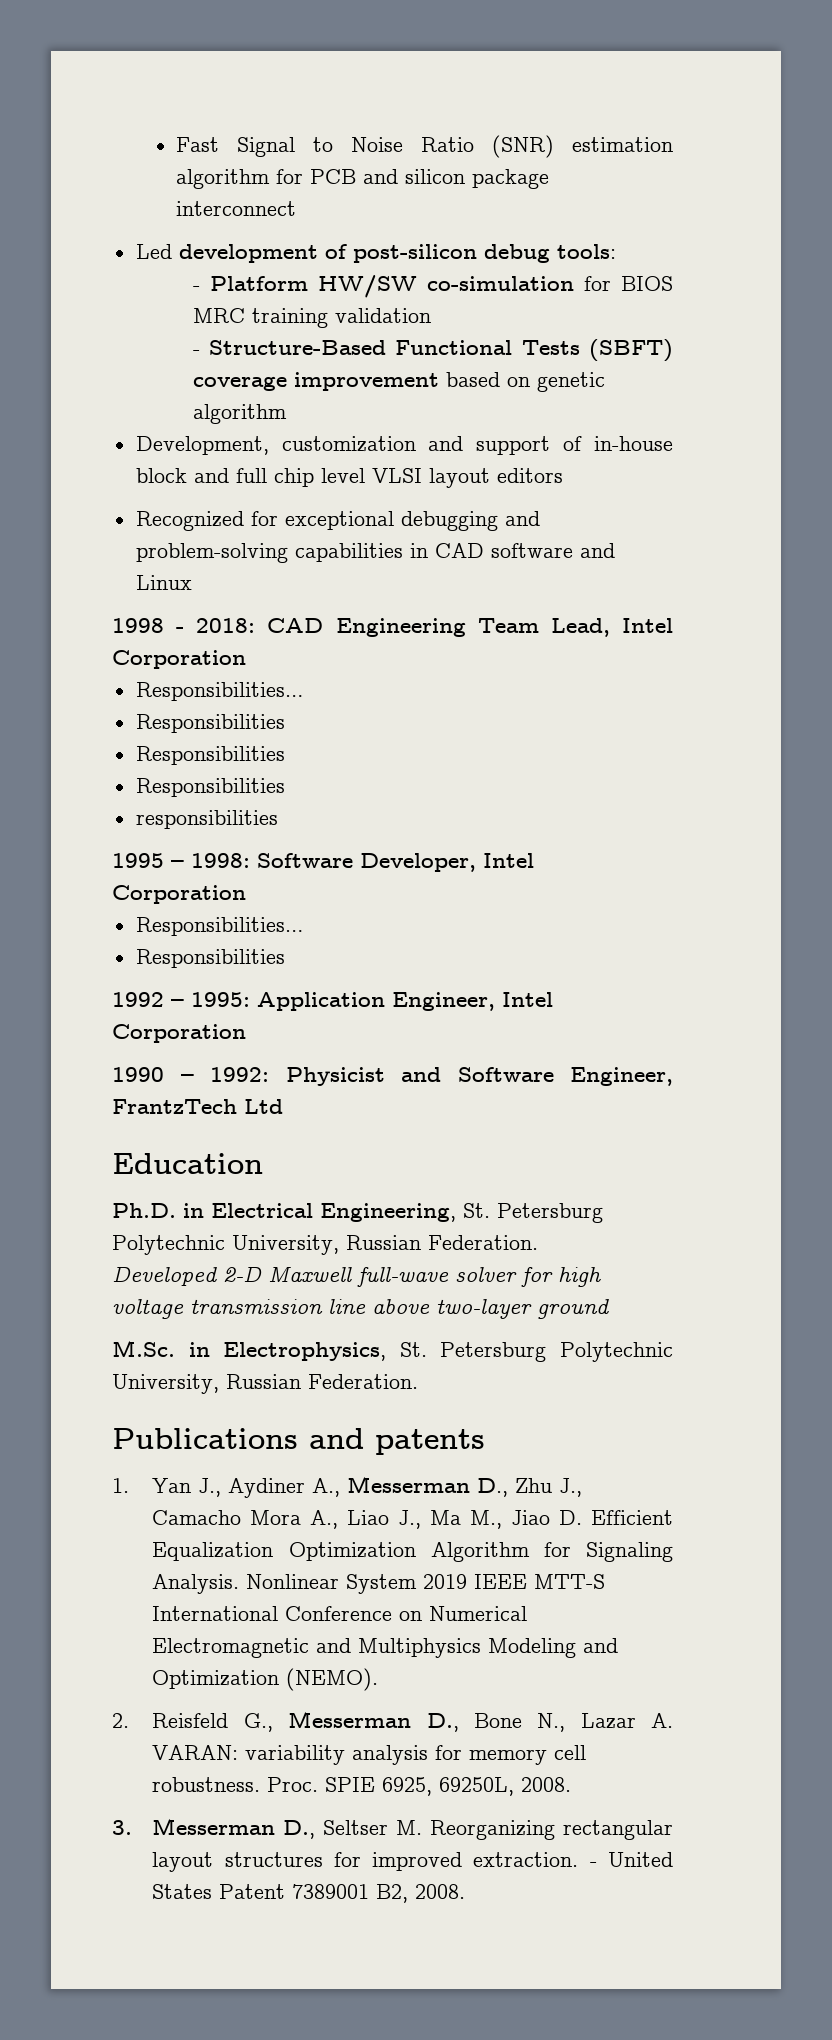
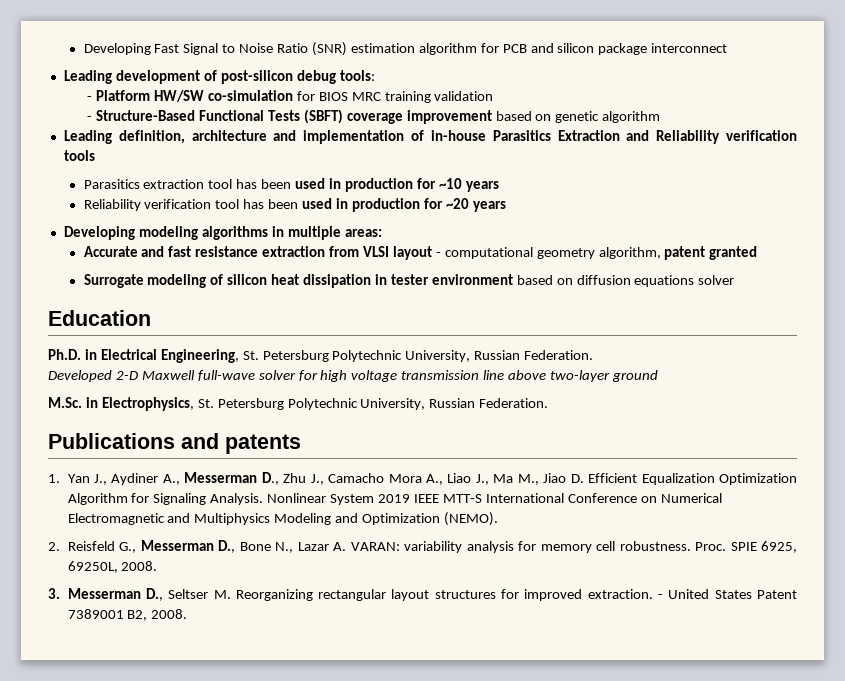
(176, 144) none -> [83,43,151,55] Developing
[135,244,172,259] Led -> [63,70,112,84] Leading
[135,436,673,455] [135,468,563,488] [135,511,540,531] [135,543,615,563] [135,575,192,590] [112,618,673,637] [112,650,246,669] [135,682,303,701] [135,714,285,733] [135,746,285,765] [135,778,285,797] [135,810,278,829] [112,853,534,872] [112,885,246,904] [135,917,303,936] [135,949,285,968] [112,992,553,1011] [112,1024,246,1043] [112,1067,673,1086] [112,1099,283,1114] Development, customization and support of in-house block and full chip level VLSI layout editors // Recognized for exceptional debugging and problem-solving capabilities in CAD software and Linux // 1998 - 2018: CAD Engineering Team Lead, Intel Corporation // Responsibilities… // Responsibilities // Responsibilities // Responsibilities // responsibilities // 1995 – 1998: Software Developer, Intel Corporation // Responsibilities… // Responsibilities // 1992 – 1995: Application Engineer, Intel Corporation // 1990 – 1992: Physicist and Software Engineer, FrantzTech Ltd -> [63,130,797,144] [63,150,95,161] [83,178,499,192] [83,198,506,212] [63,226,382,240] [83,246,758,260] [83,274,735,288] Leading definition, architecture and implementation of in-house Parasitics Extraction and Reliability verification tools // Parasitics extraction tool has been used in production for ~10 years // Reliability verification tool has been used in production for ~20 years // Developing modeling algorithms in multiple areas: // Accurate and fast resistance extraction from VLSI layout - computational geometry algorithm, patent granted // Surrogate modeling of silicon heat dissipation in tester environment based on diffusion equations solver

